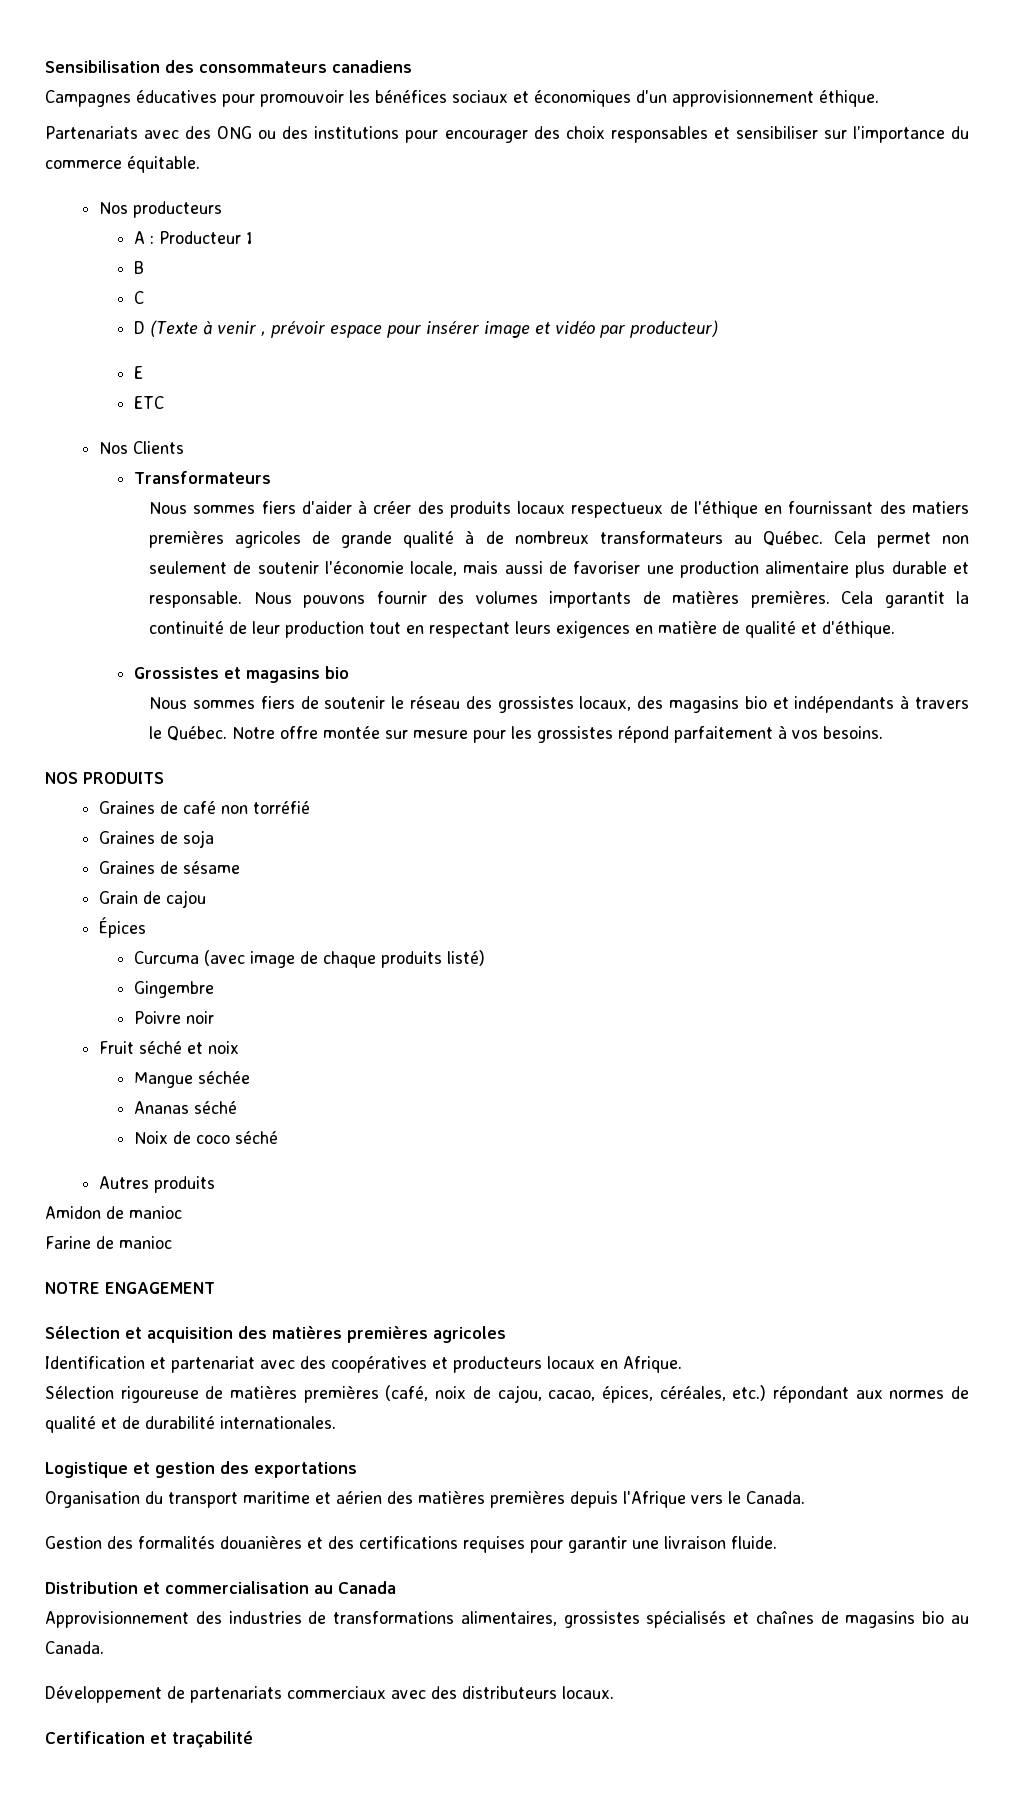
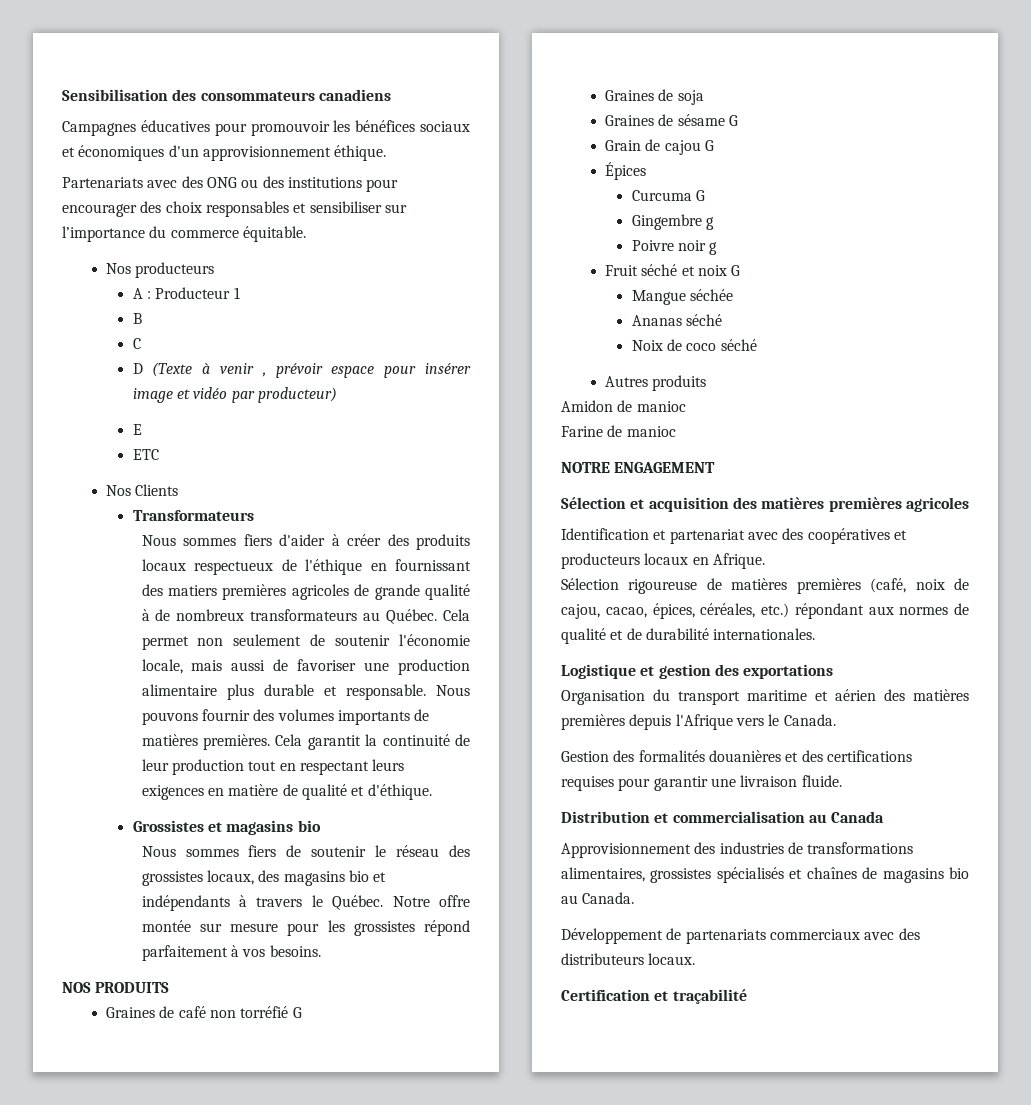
(310, 807) none -> [292,1007,302,1018] G
(240, 867) none -> [729,115,739,126] G
(206, 899) none -> [705,140,715,151] G
[203,950,485,968] (avec image de chaque produits listé) -> [695,190,705,201] G
(214, 989) none -> [705,217,714,230] g
(214, 1017) none -> [709,242,718,255] g
(239, 1047) none -> [731,265,741,276] G

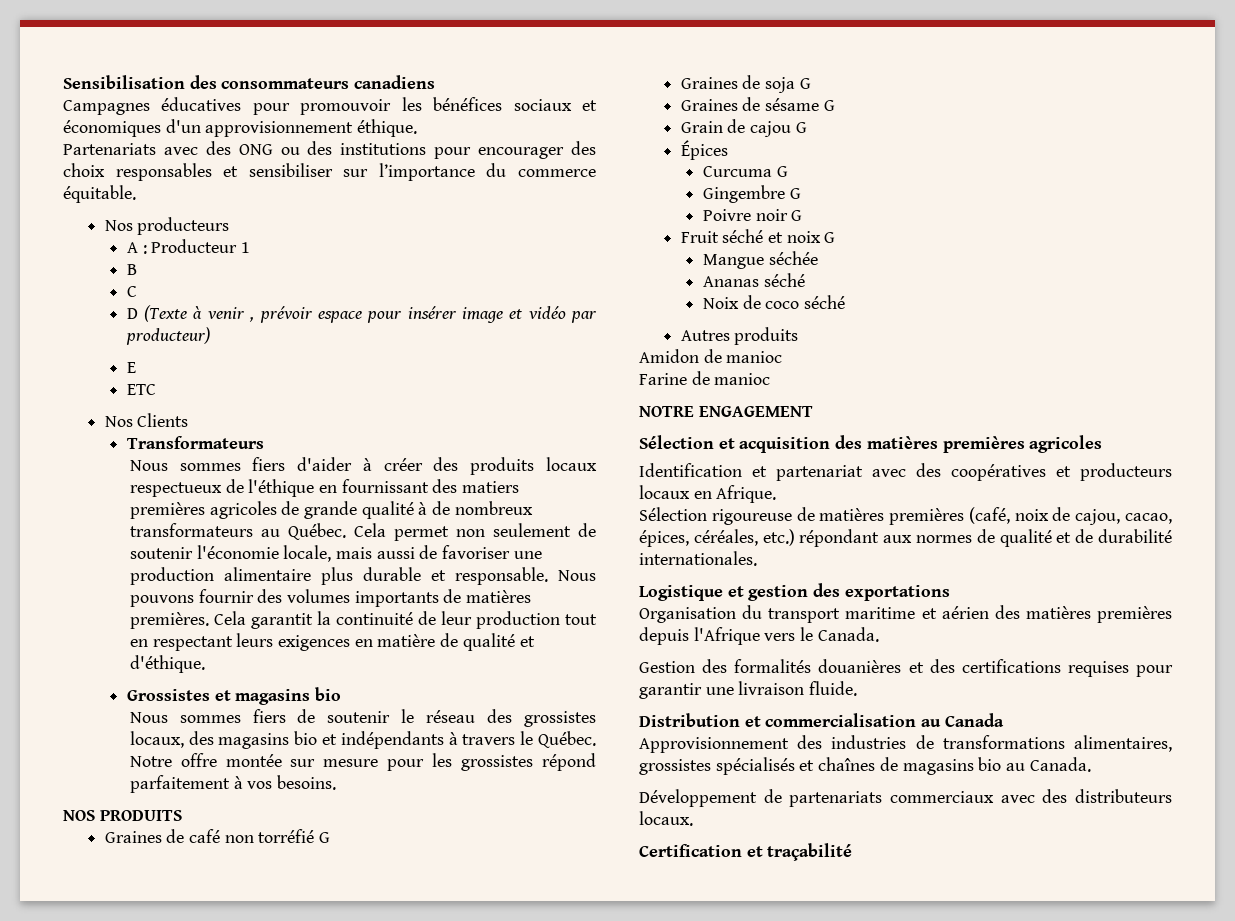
(704, 97) none -> [799,78,811,89] G
[705,217,714,230] g -> [789,188,801,199] G
[709,242,718,255] g -> [791,210,803,221] G

